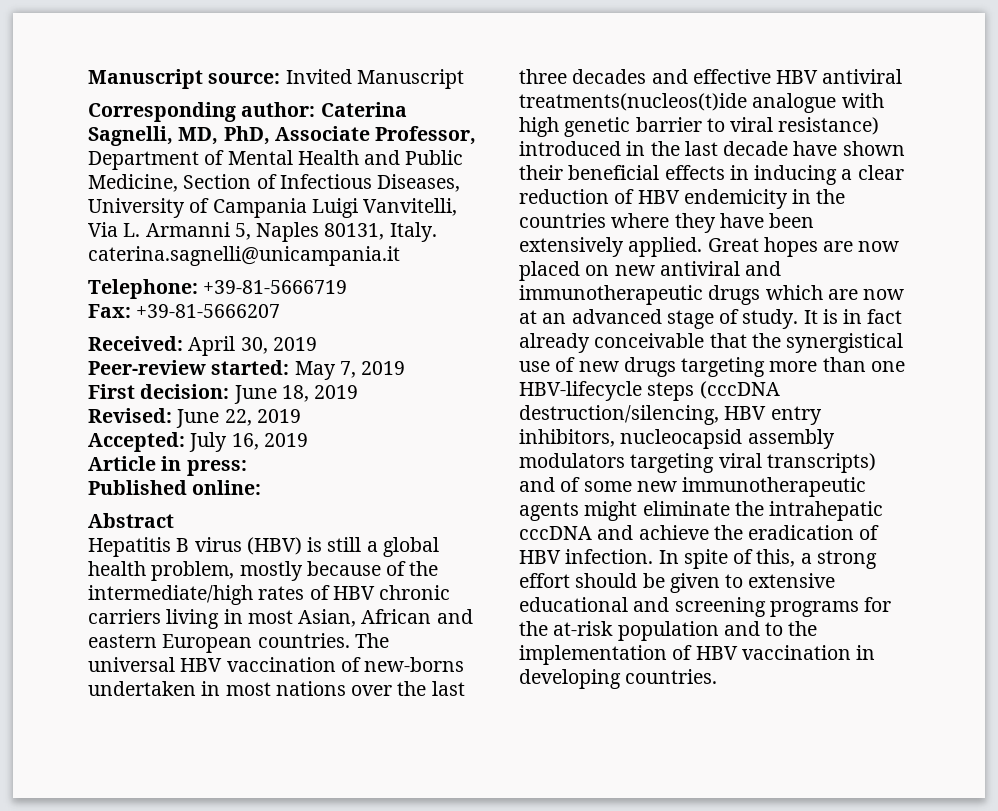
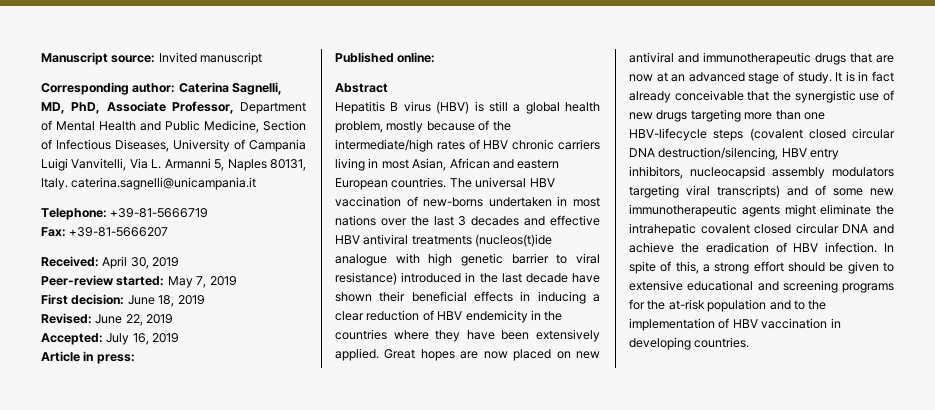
[356,69,464,89] Manuscript -> [200,52,263,65] manuscript
[519,69,567,84] three -> [458,216,467,226] 3
[519,93,747,111] treatments(nucleos(t)ide -> [411,234,553,247] treatments (nucleos(t)ide
[765,285,823,300] which -> [850,53,872,63] that
[786,333,904,353] synergistical -> [794,90,856,103] synergistic
[699,381,780,399] (cccDNA -> [749,128,895,141] [629,148,655,157] (covalent closed circular DNA
[519,526,592,540] cccDNA -> [700,223,869,234] covalent closed circular DNA

